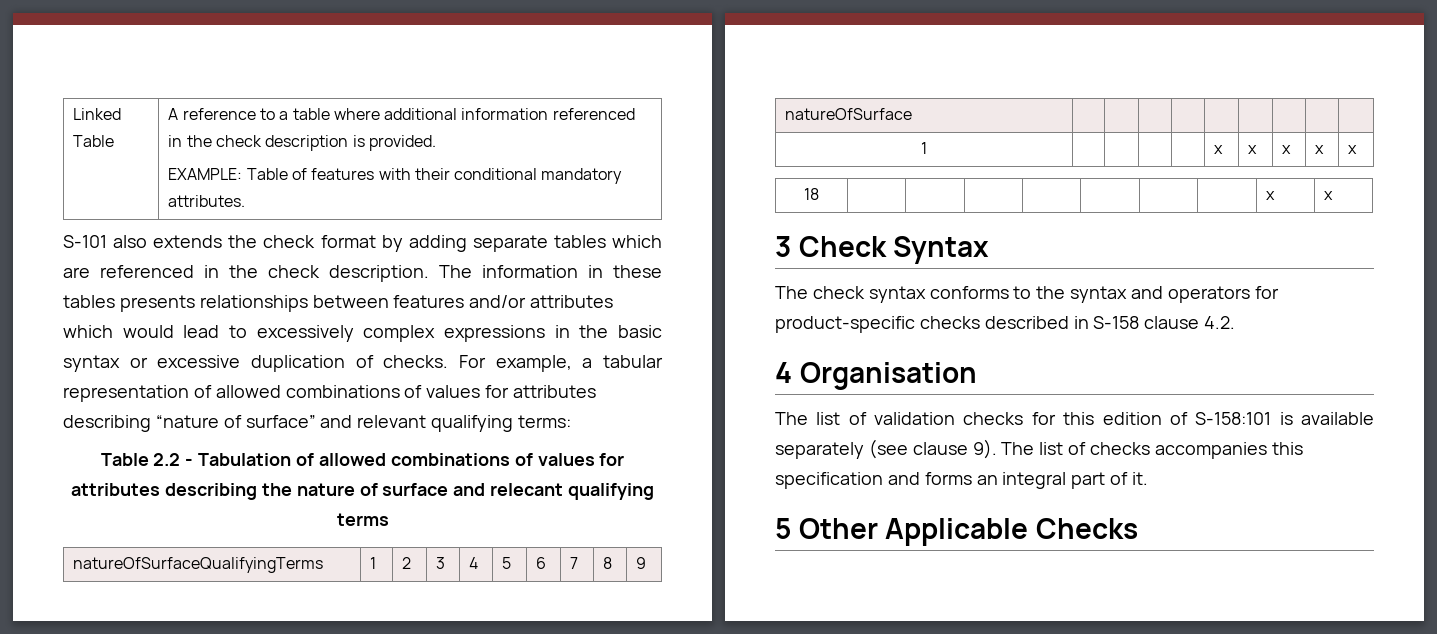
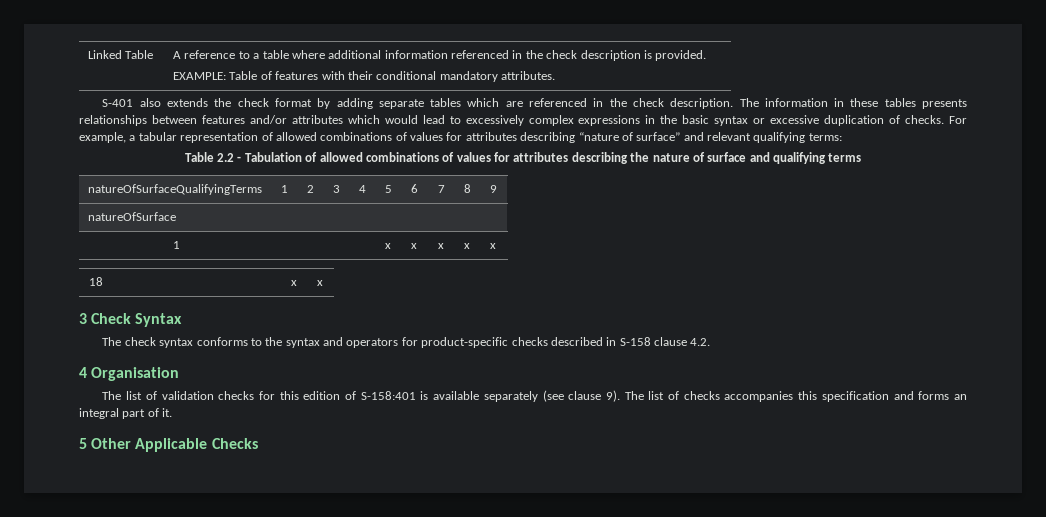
[63,235,107,248] S-101 -> [102,99,134,107] S-401
[490,483,564,496] relecant -> (770, 157) none
[1195,412,1272,425] S-158:101 -> [360,391,416,400] S-158:401

